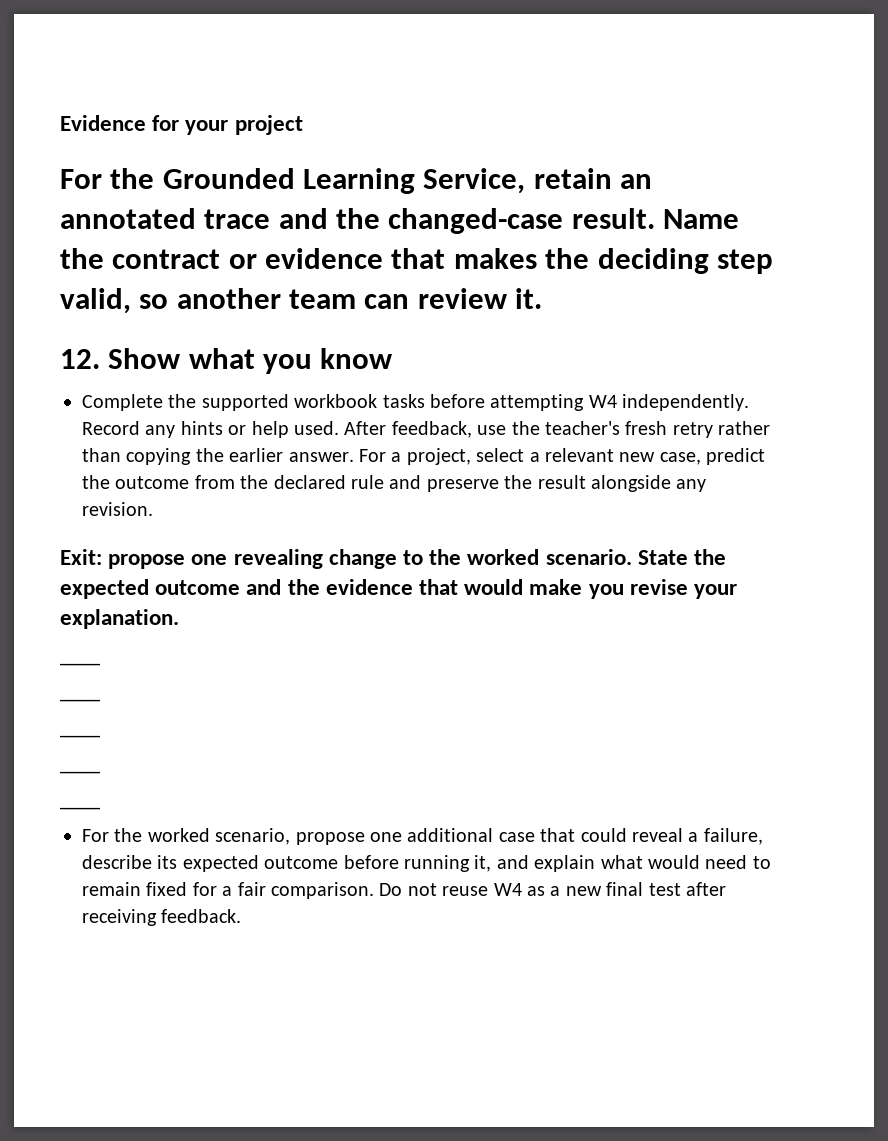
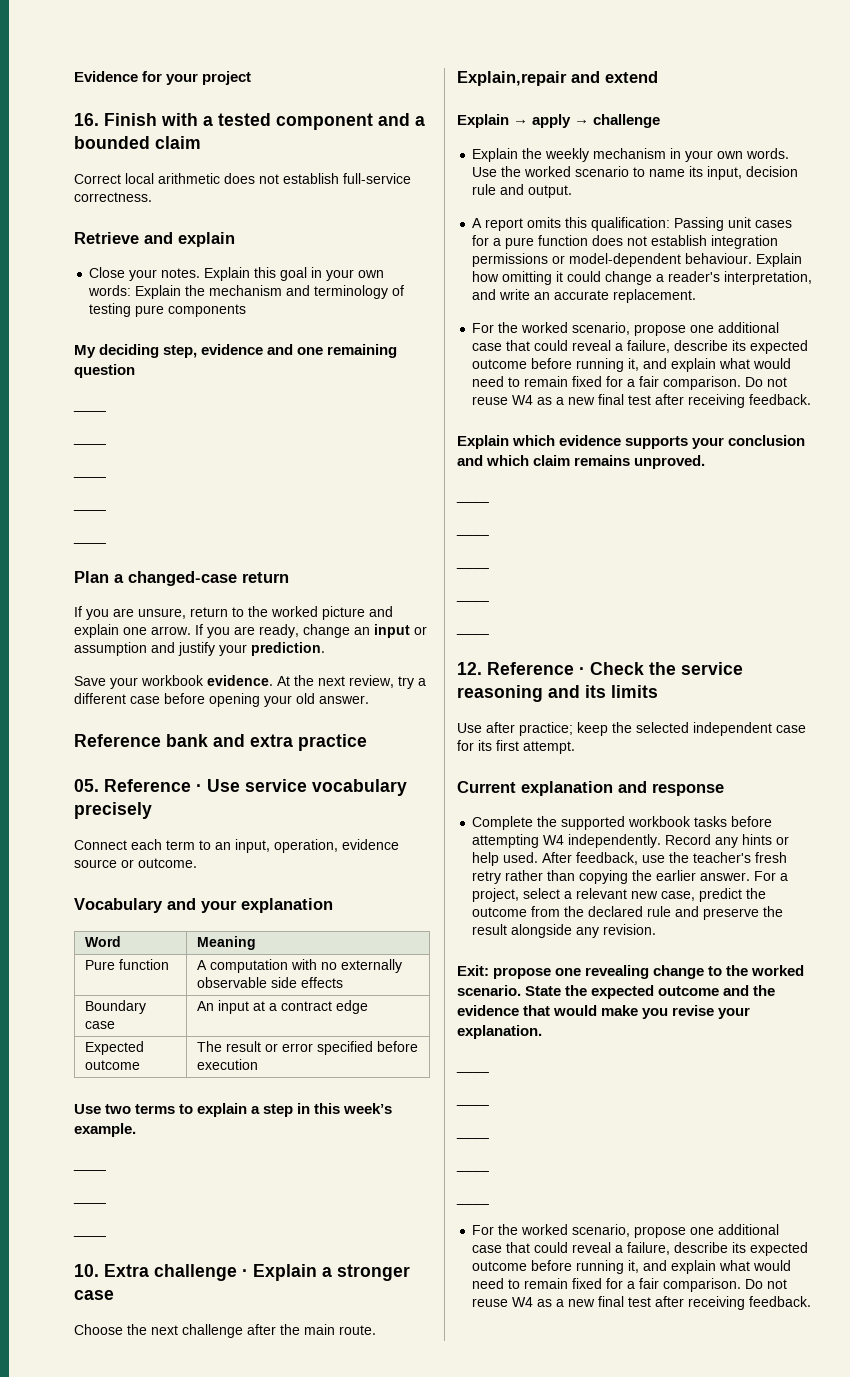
[60,168,653,194] [60,208,740,234] [60,248,773,274] [60,288,543,314] [60,348,393,374] For the Grounded Learning Service, retain an annotated trace and the changed-case result. Name the contract or evidence that makes the deciding step valid, so another team can review it. // 12. Show what you know -> [74,113,425,130] [74,136,201,149] [74,173,411,184] [74,192,152,202] [74,232,235,247] [89,267,385,281] [88,285,405,299] [89,303,247,317] [74,344,398,358] [74,364,135,378] [73,409,106,412] [73,442,106,445] [73,475,106,478] [73,508,106,511] [73,541,106,544] [74,571,289,586] [74,606,393,620] [74,624,427,638] [74,642,325,656] [74,675,426,689] [74,693,369,707] [74,734,367,751] [74,779,407,796] [74,802,152,819] [74,839,399,853] [74,858,197,868] [74,898,333,913] [85,936,122,947] [197,936,257,950] [85,959,170,970] [197,959,403,973] [197,977,344,988] [85,1000,147,1014] [85,1021,116,1029] [197,1000,369,1014] [85,1041,145,1055] [85,1060,141,1070] [197,1041,419,1055] [197,1059,259,1070] [74,1103,393,1117] [74,1123,136,1137] [73,1168,106,1171] [73,1201,106,1204] [73,1234,106,1237] [74,1264,410,1281] [74,1290,114,1300] [74,1324,376,1338] [457,71,658,86] [457,114,661,128] [472,148,790,162] [472,166,799,180] [472,184,573,198] [472,217,793,231] [472,235,779,249] [472,253,803,267] [472,271,813,285] [472,289,697,303] [472,322,780,336] [472,340,809,354] [472,358,792,372] [472,376,788,390] [472,394,812,408] [457,435,806,449] [457,455,706,469] [456,500,489,503] [456,533,489,536] [456,566,489,569] [456,599,489,602] [456,632,489,635] [457,662,743,675] [457,685,658,702] [457,722,806,736] [457,740,575,754] [457,781,724,796] 16. Finish with a tested component and a bounded claim // Correct local arithmetic does not establish full-service correctness. // Retrieve and explain // Close your notes. Explain this goal in your own words: Explain the mechanism and terminology of testing pure components // My deciding step, evidence and one remaining question // ____ // ____ // ____ // ____ // ____ // Plan a changed-case return // If you are unsure, return to the worked picture and explain one arrow. If you are ready, change an input or assumption and justify your prediction. // Save your workbook evidence. At the next review, try a different case before opening your old answer. // Reference bank and extra practice // 05. Reference · Use service vocabulary precisely // Connect each term to an input, operation, evidence source or outcome. // Vocabulary and your explanation // Word | Meaning // Pure function | A computation with no externally observable side effects // Boundary case | An input at a contract edge // Expected outcome | The result or error specified before execution // Use two terms to explain a step in this week’s example. // ____ // ____ // ____ // 10. Extra challenge · Explain a stronger case // Choose the next challenge after the main route. // Explain,repair and extend // Explain → apply → challenge // Explain the weekly mechanism in your own words. Use the worked scenario to name its input, decision rule and output. // A report omits this qualification: Passing unit cases for a pure function does not establish integration permissions or model-dependent behaviour. Explain how omitting it could change a reader's interpretation, and write an accurate replacement. // For the worked scenario, propose one additional case that could reveal a failure, describe its expected outcome before running it, and explain what would need to remain fixed for a fair comparison. Do not reuse W4 as a new final test after receiving feedback. // Explain which evidence supports your conclusion and which claim remains unproved. // ____ // ____ // ____ // ____ // ____ // 12. Reference · Check the service reasoning and its limits // Use after practice; keep the selected independent case for its first attempt. // Current explanation and response

